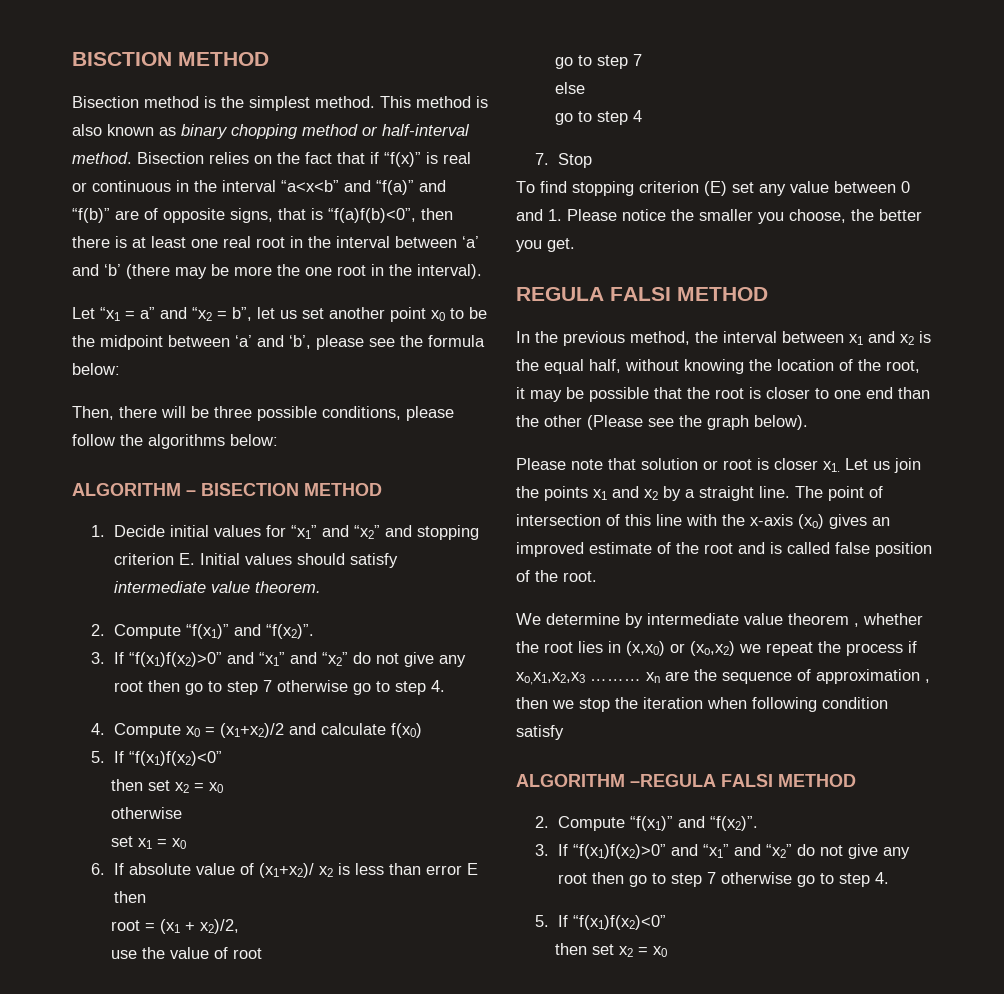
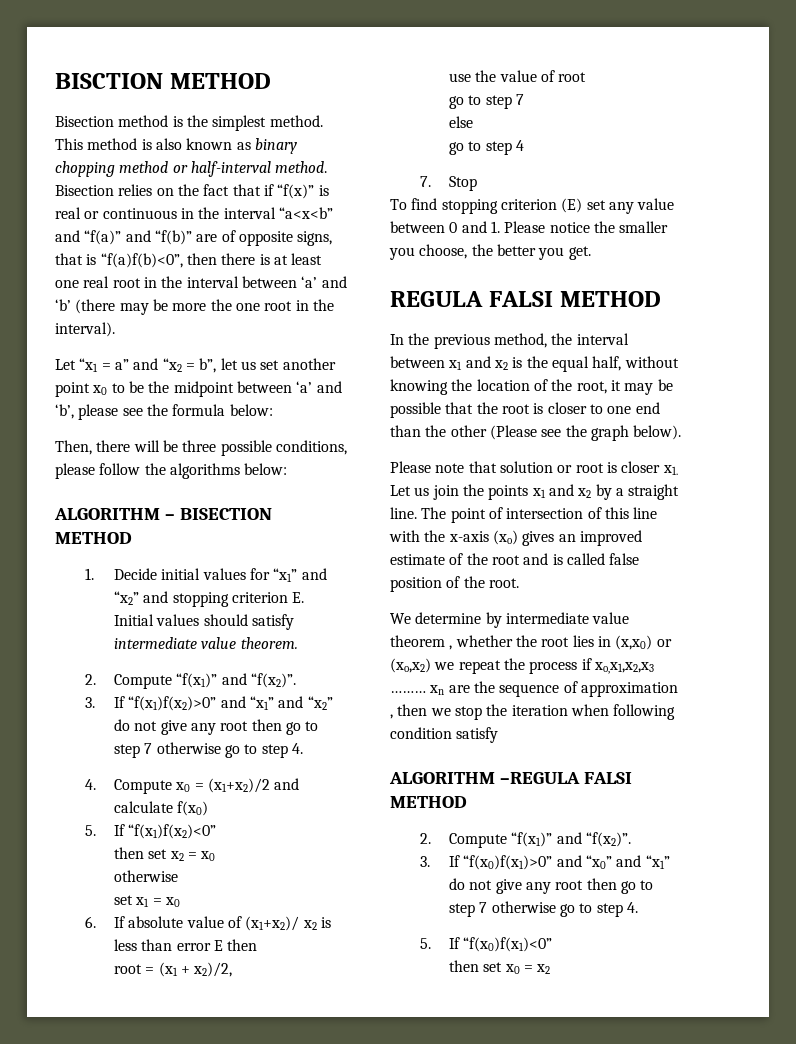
[572,844,792,859] “f(x1)f(x2)>0” and “x1” and “x2” -> [463,855,670,870] “f(x0)f(x1)>0” and “x0” and “x1”
[572,915,666,930] [554,943,667,957] “f(x1)f(x2)<0” // then set x2 = x0 -> [463,937,553,952] [449,960,551,974] “f(x0)f(x1)<0” // then set x0 = x2

